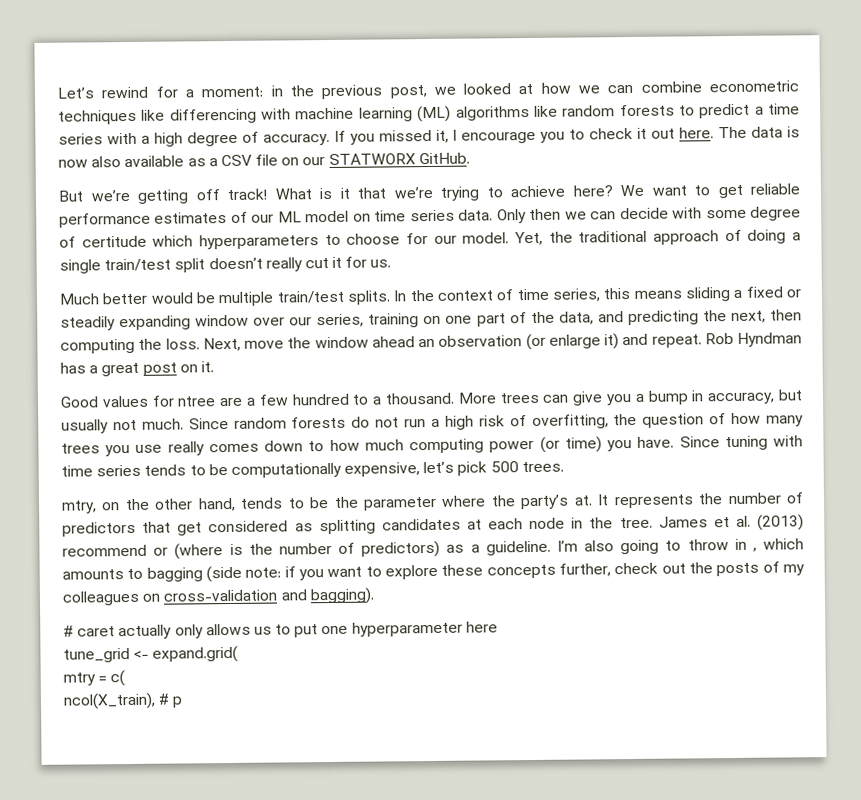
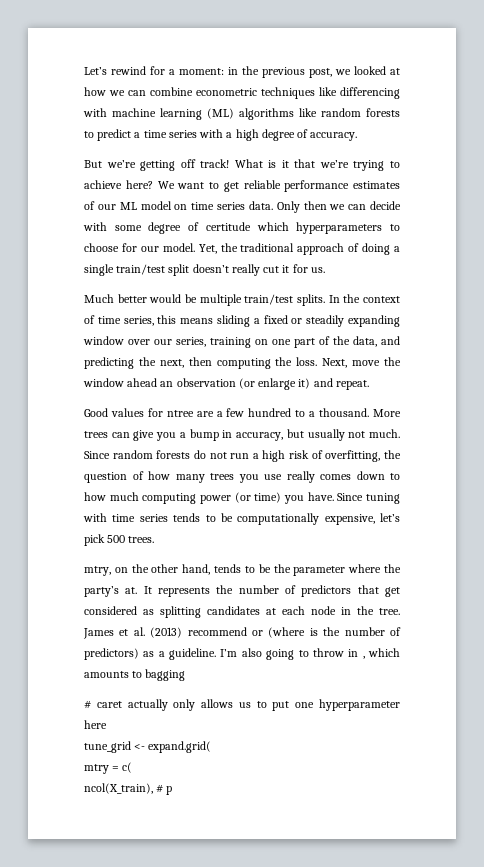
[333,126,801,145] [58,152,470,168] If you missed it, I encourage you to check it out here. The data is now also available as a CSV file on our STATWORX GitHub. -> (358, 136) none
[704,332,802,347] [60,361,214,377] Rob Hyndman has a great post on it. -> (369, 385) none
[206,561,806,583] [62,587,375,606] (side note: if you want to explore these concepts further, check out the posts of my colleagues on cross-validation and bagging). -> (186, 675) none

